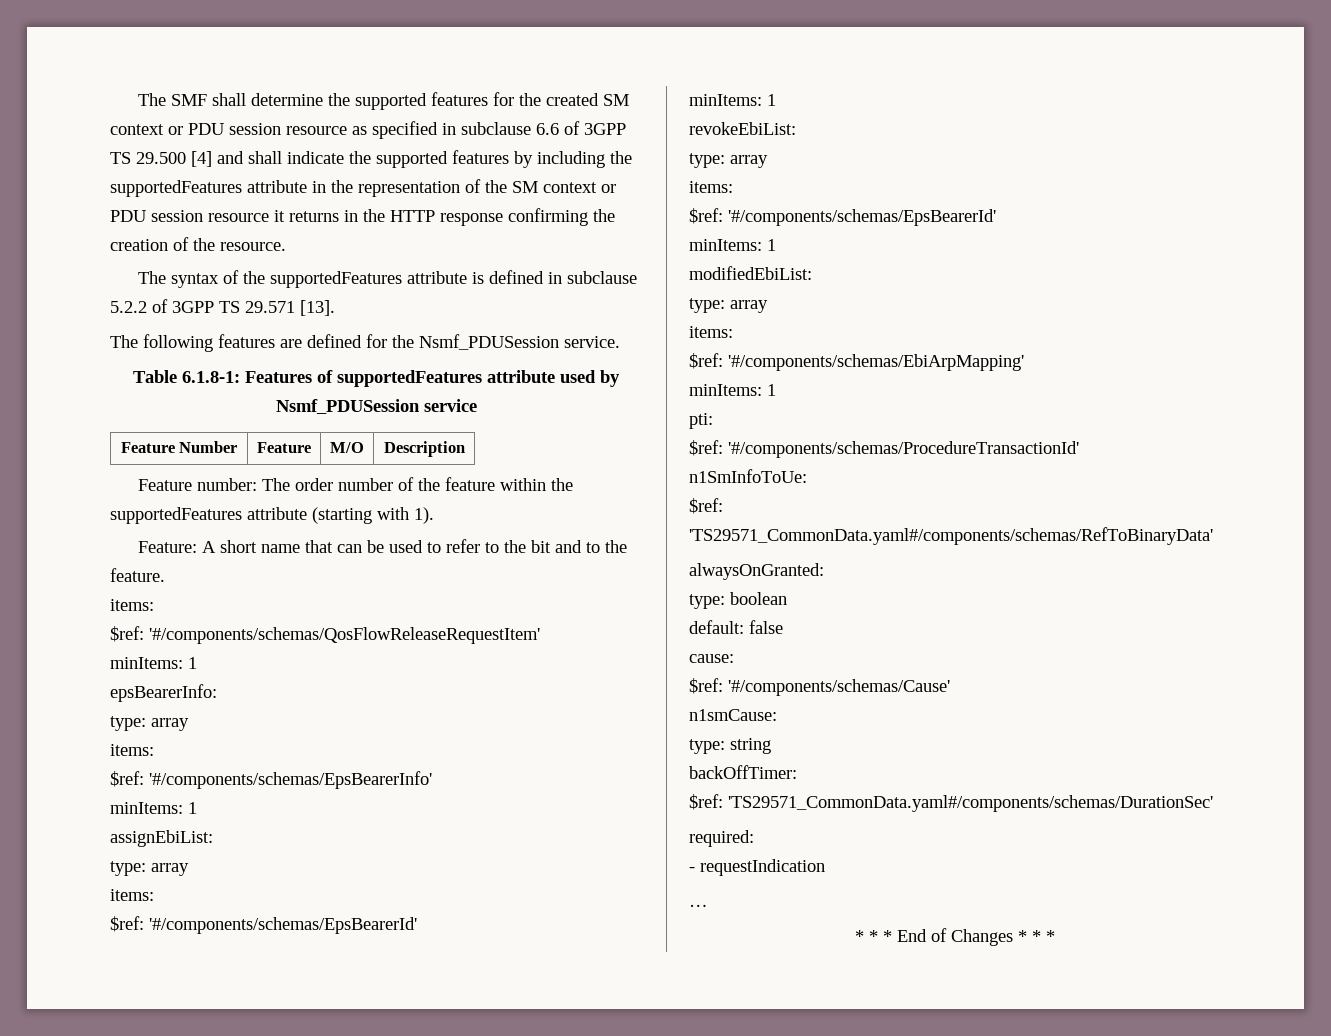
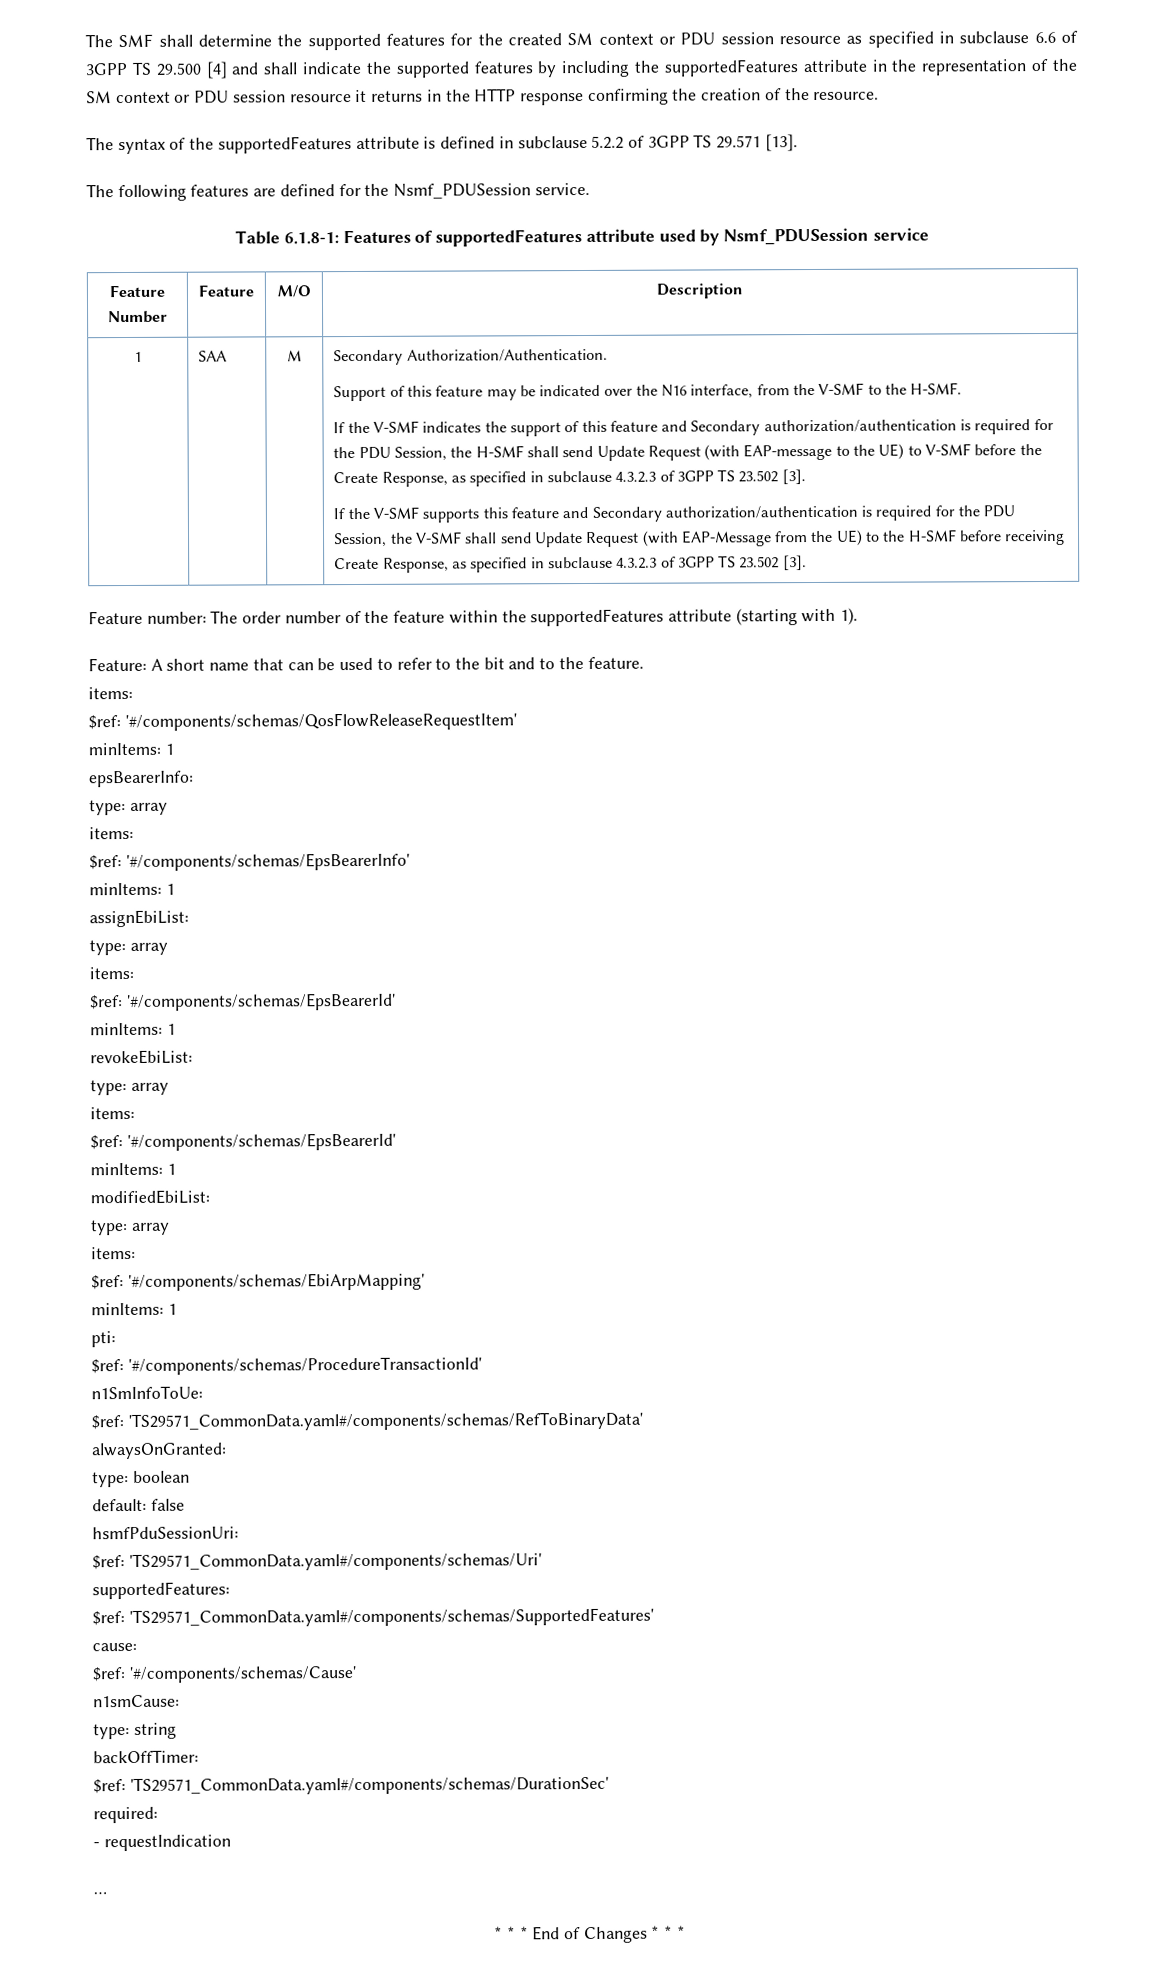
(465, 449) none -> [134,351,142,362] [198,350,228,362] [287,350,302,362] [333,348,608,366] [333,382,963,402] [333,418,1054,437] [333,443,1042,461] [333,469,806,487] [333,505,1016,523] [333,529,1066,548] [334,555,807,573] // 1 | SAA | M | Secondary Authorization/Authentication. // Support of this feature may be indicated over the N16 interface, from the V-SMF to the H-SMF. // If the V-SMF indicates the support of this feature and Secondary authorization/authentication is required for the PDU Session, the H-SMF shall send Update Request (with EAP-message to the UE) to V-SMF before the Create Response, as specified in subclause 4.3.2.3 of 3GPP TS 23.502 [3]. // If the V-SMF supports this feature and Secondary authorization/authentication is required for the PDU Session, the V-SMF shall send Update Request (with EAP-Message from the UE) to the H-SMF before receiving Create Response, as specified in subclause 4.3.2.3 of 3GPP TS 23.502 [3].
(783, 627) none -> [92,1526,239,1540] [92,1552,542,1571] [92,1581,230,1600] [92,1607,654,1627] // hsmfPduSessionUri: // $ref: 'TS29571_CommonData.yaml#/components/schemas/Uri' // supportedFeatures: // $ref: 'TS29571_CommonData.yaml#/components/schemas/SupportedFeatures'

